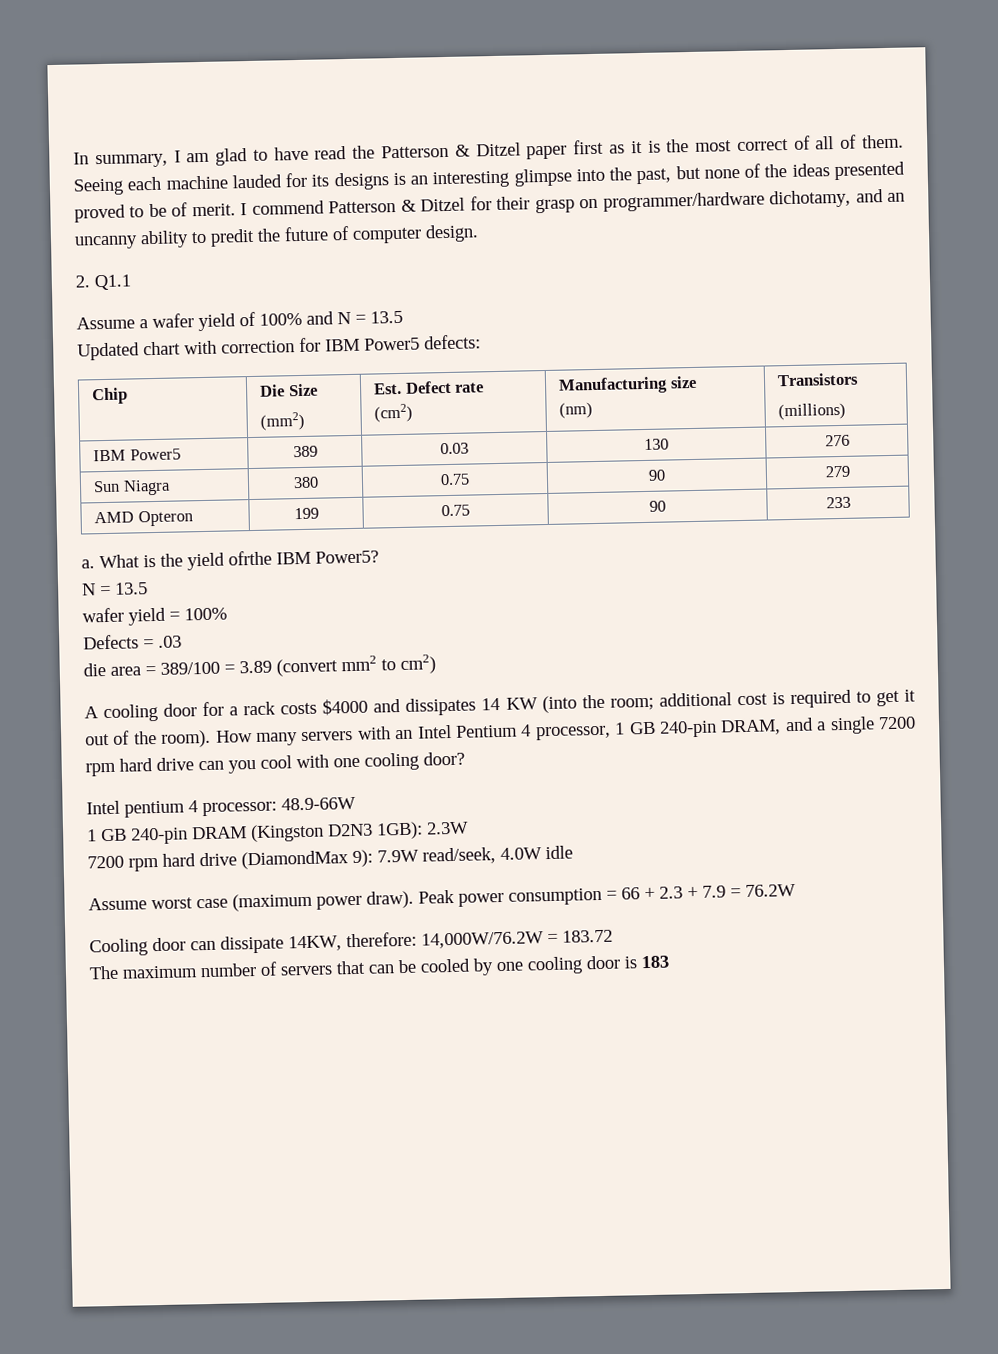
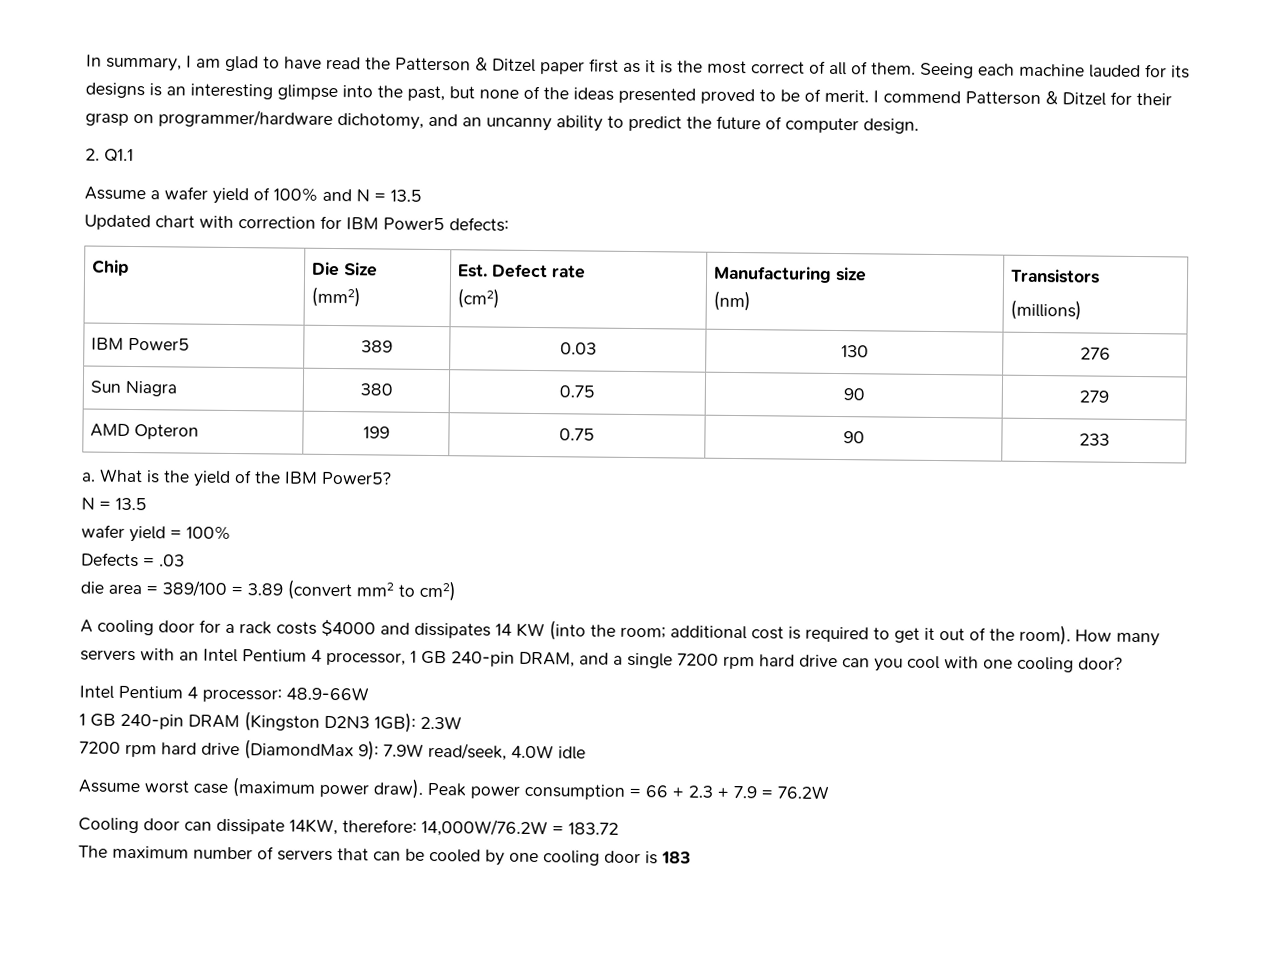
[769,189,852,209] dichotamy, -> [337,113,424,130] dichotomy,
[210,228,255,247] predit -> [628,115,682,132] predict
[228,550,272,566] ofrthe -> [234,470,281,484] of the
[124,800,185,818] pentium -> [118,685,183,699] Pentium

